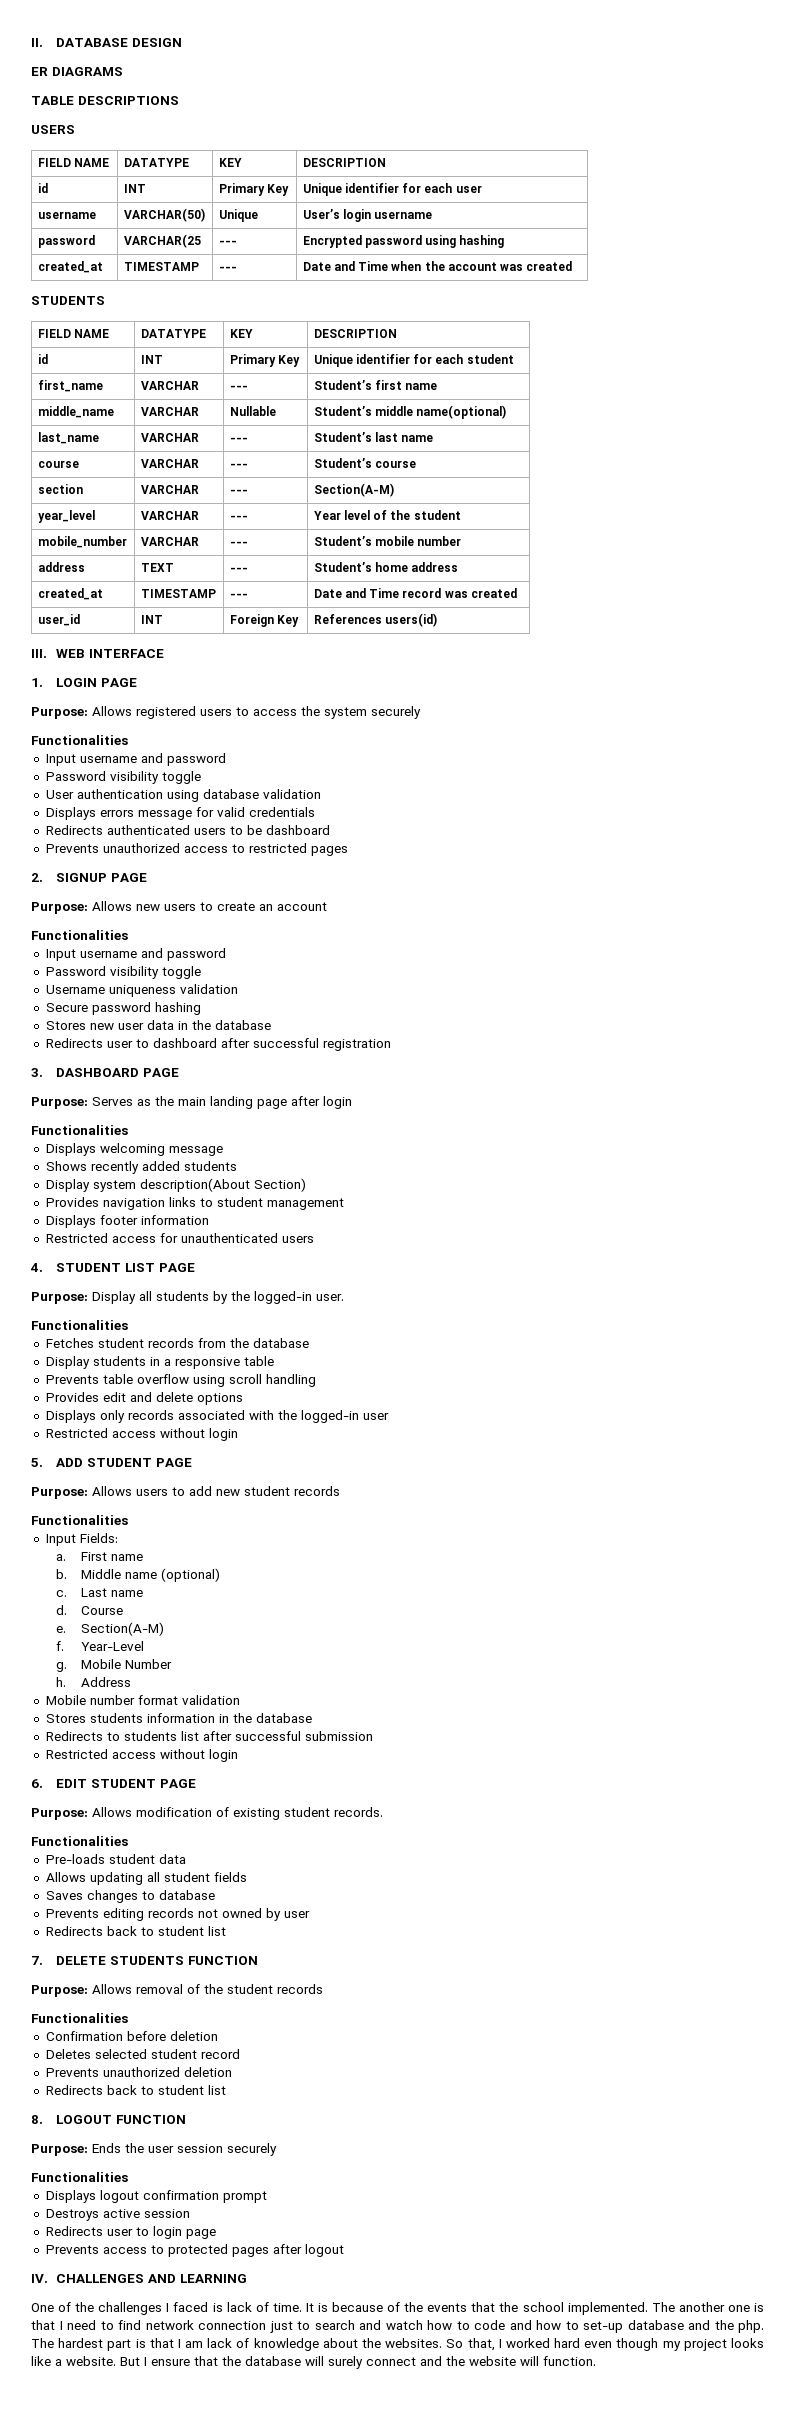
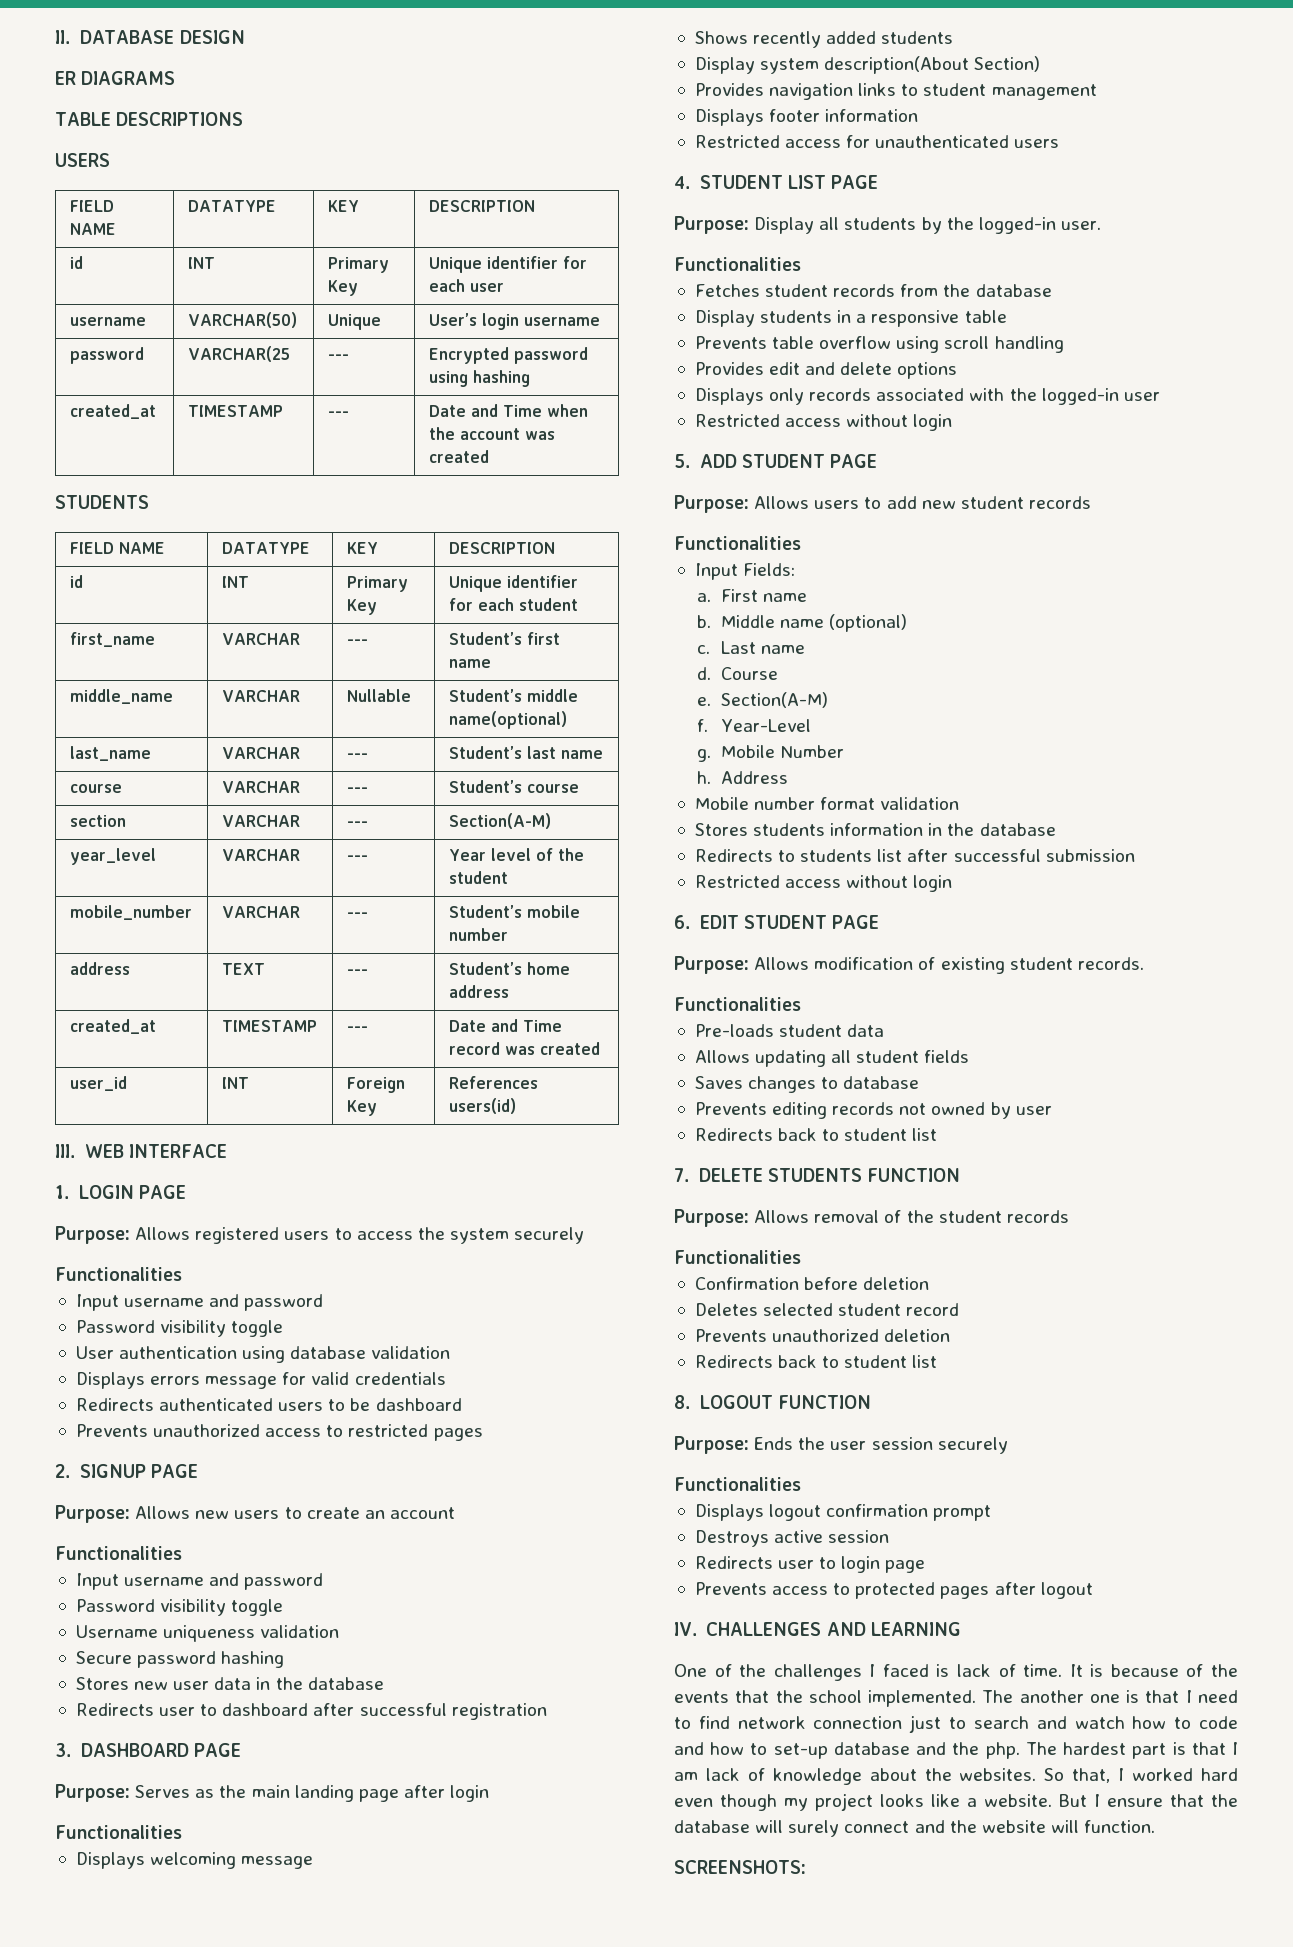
(596, 2361) none -> [674,1860,806,1874] // SCREENSHOTS:

